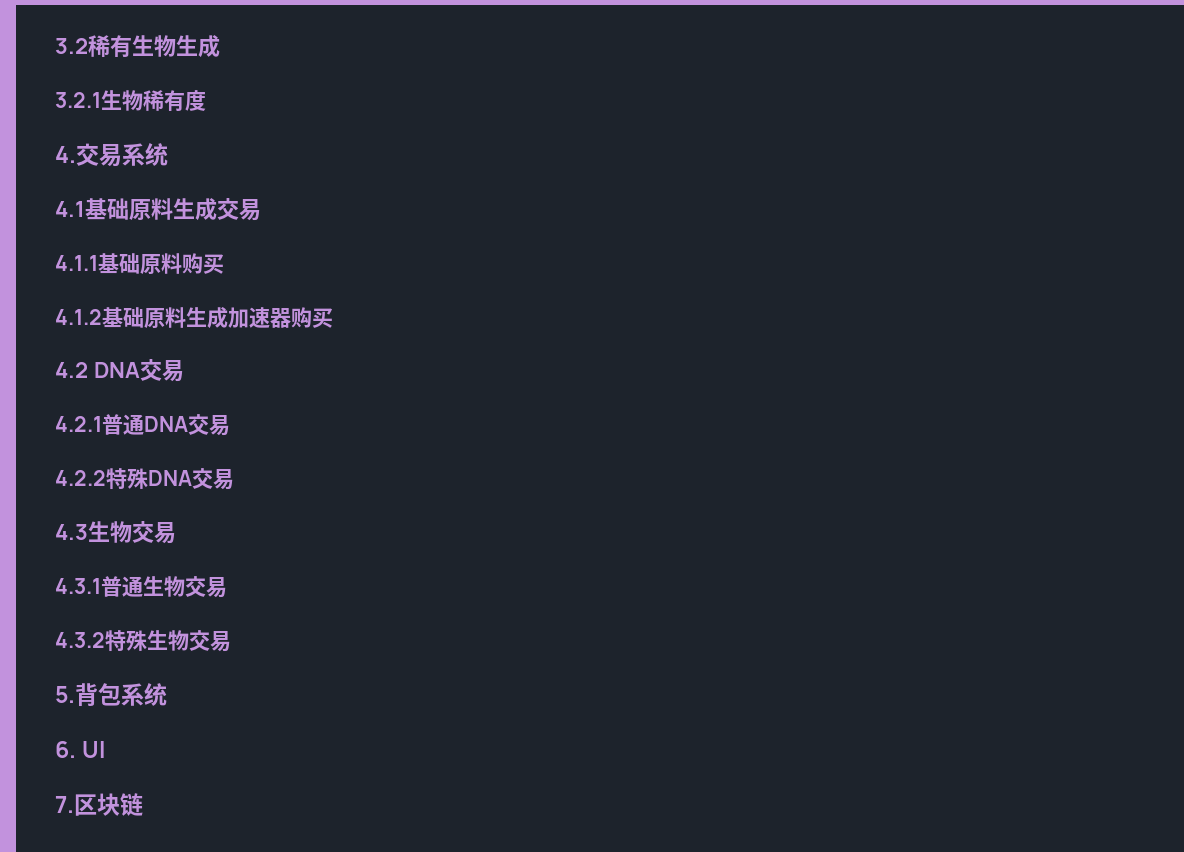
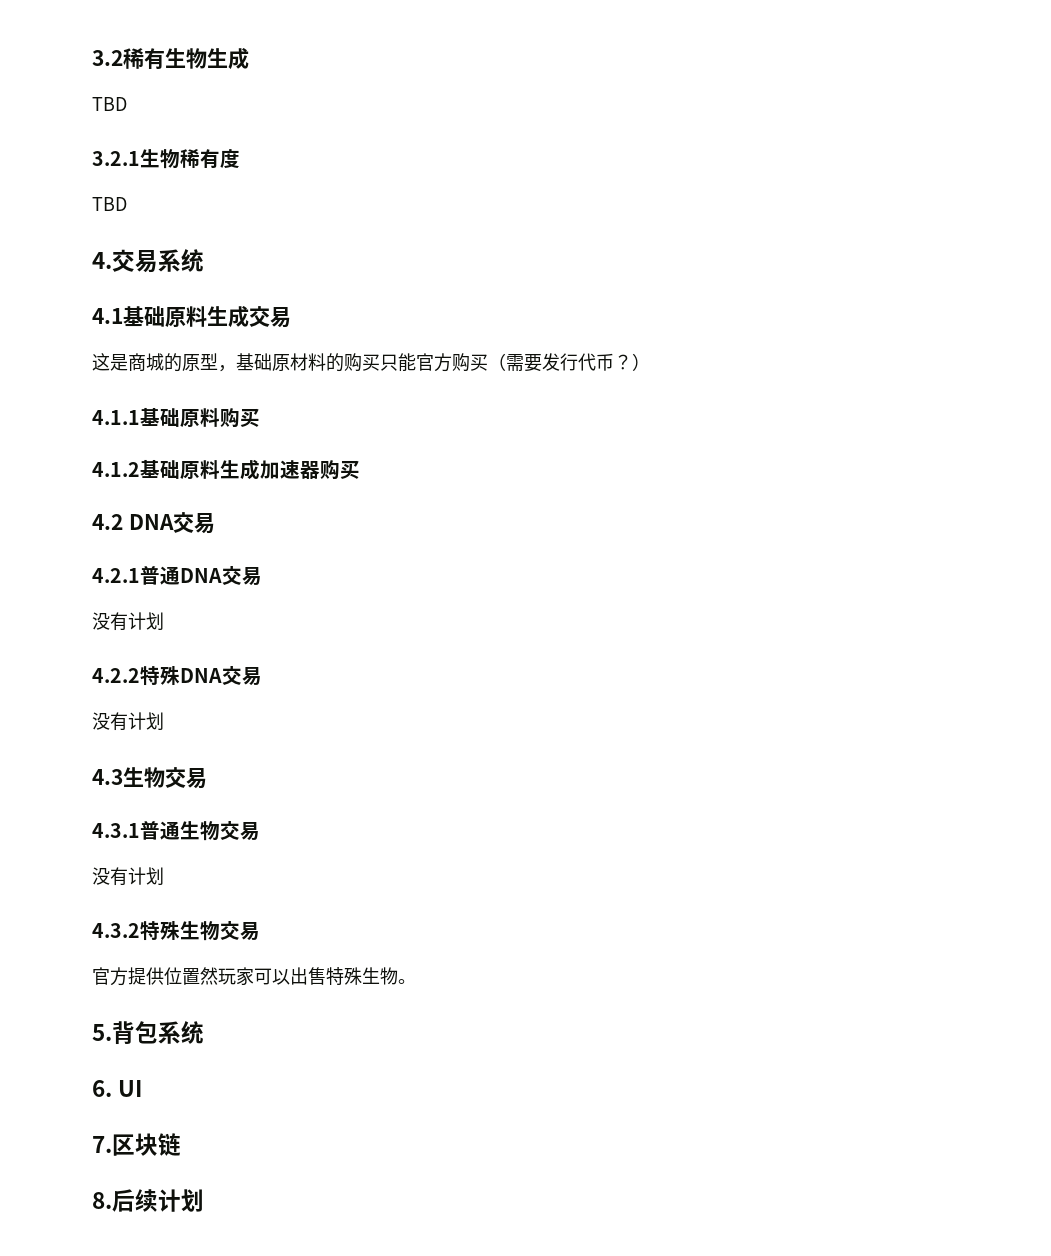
(220, 46) none -> [92,97,127,111] // TBD
(206, 100) none -> [92,197,127,211] // TBD
(261, 210) none -> [92,353,650,372] // 这是商城的原型，基础原材料的购买只能官方购买（需要发行代币？）
(230, 425) none -> [92,612,164,631] // 没有计划
(234, 479) none -> [92,712,164,731] // 没有计划
(227, 587) none -> [92,867,164,886] // 没有计划
(231, 641) none -> [92,967,416,986] // 官方提供位置然玩家可以出售特殊生物。
(143, 804) none -> [92,1189,204,1212] // 8.后续计划

